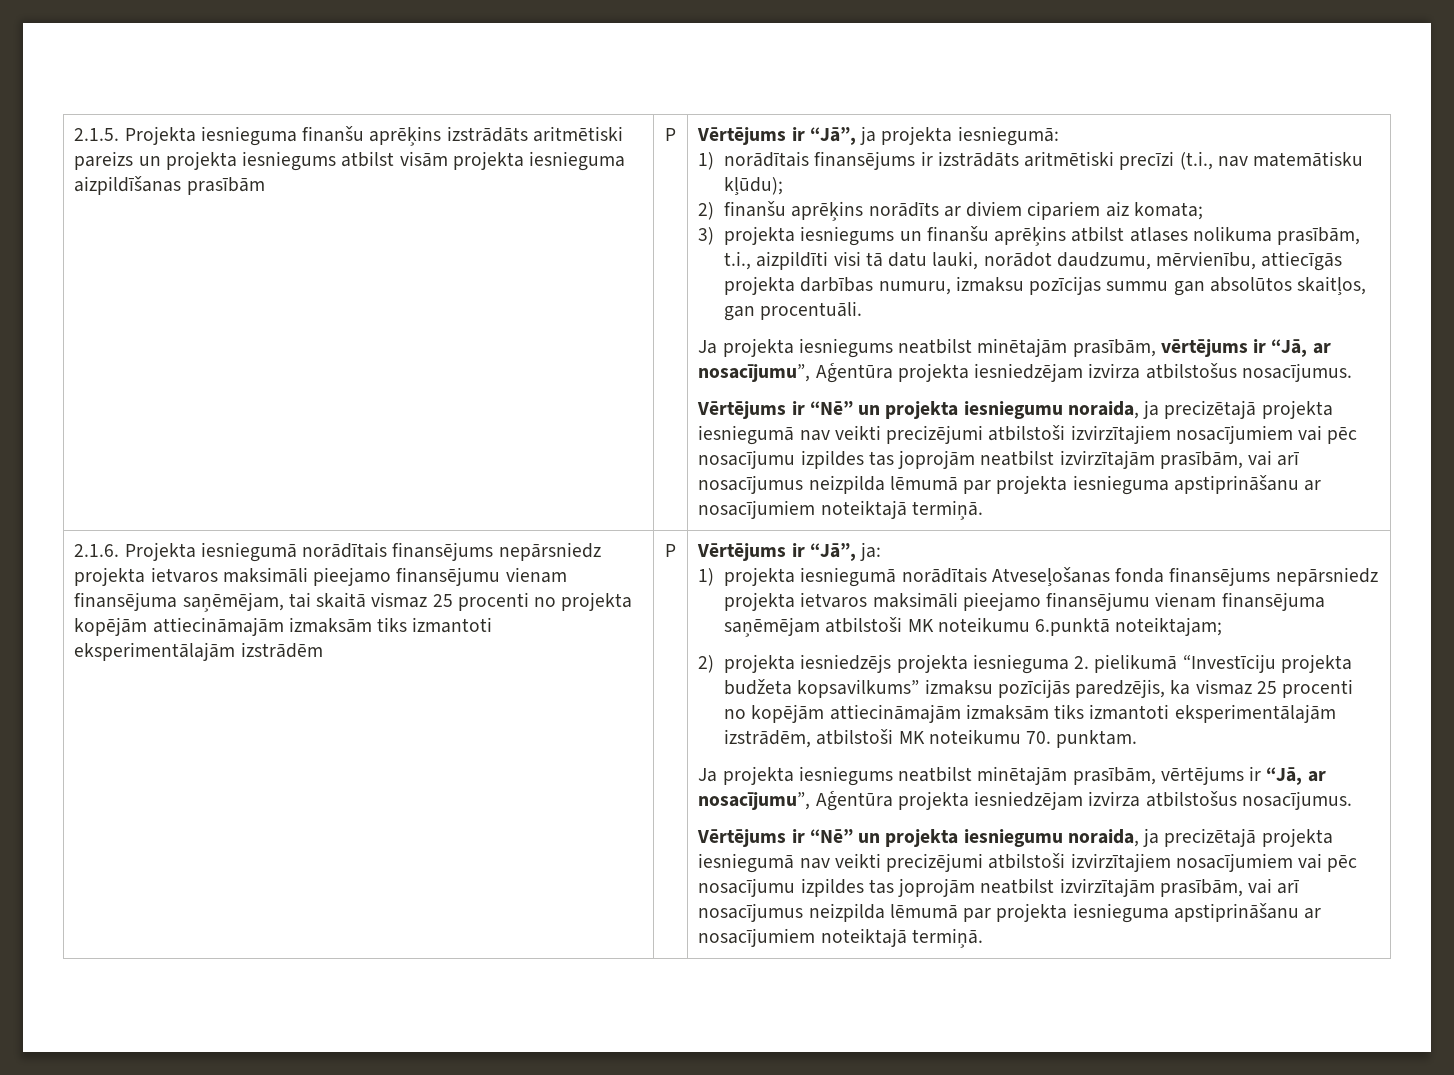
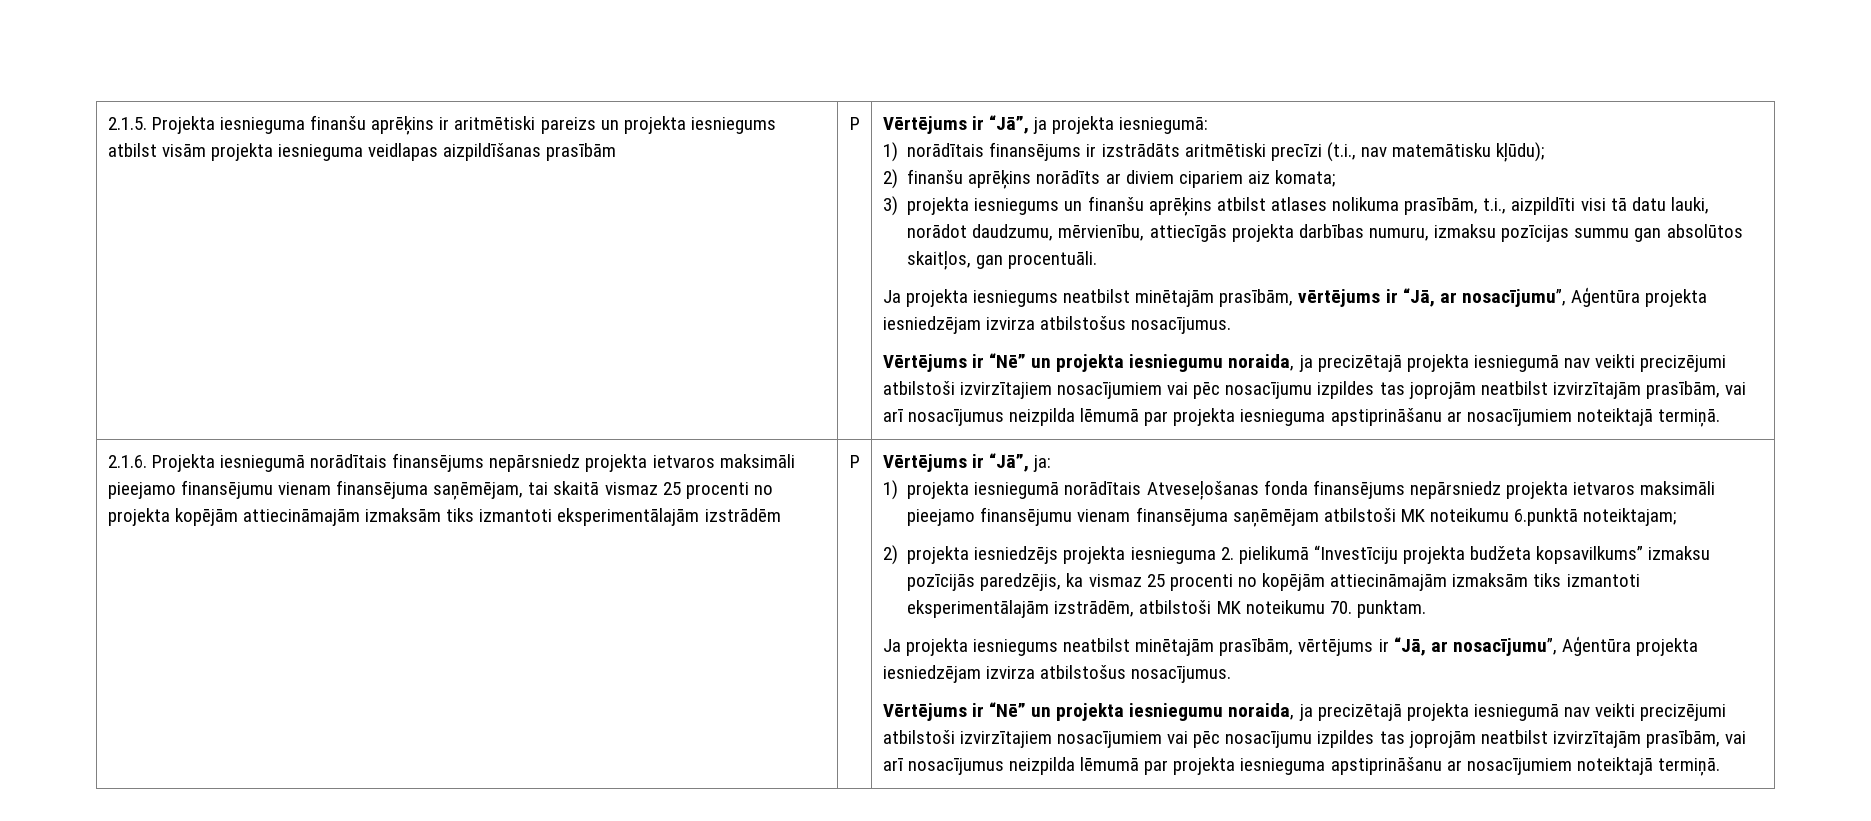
[446,126,528,142] izstrādāts -> [439,117,450,130] ir
(626, 161) none -> [368,143,439,161] veidlapas

